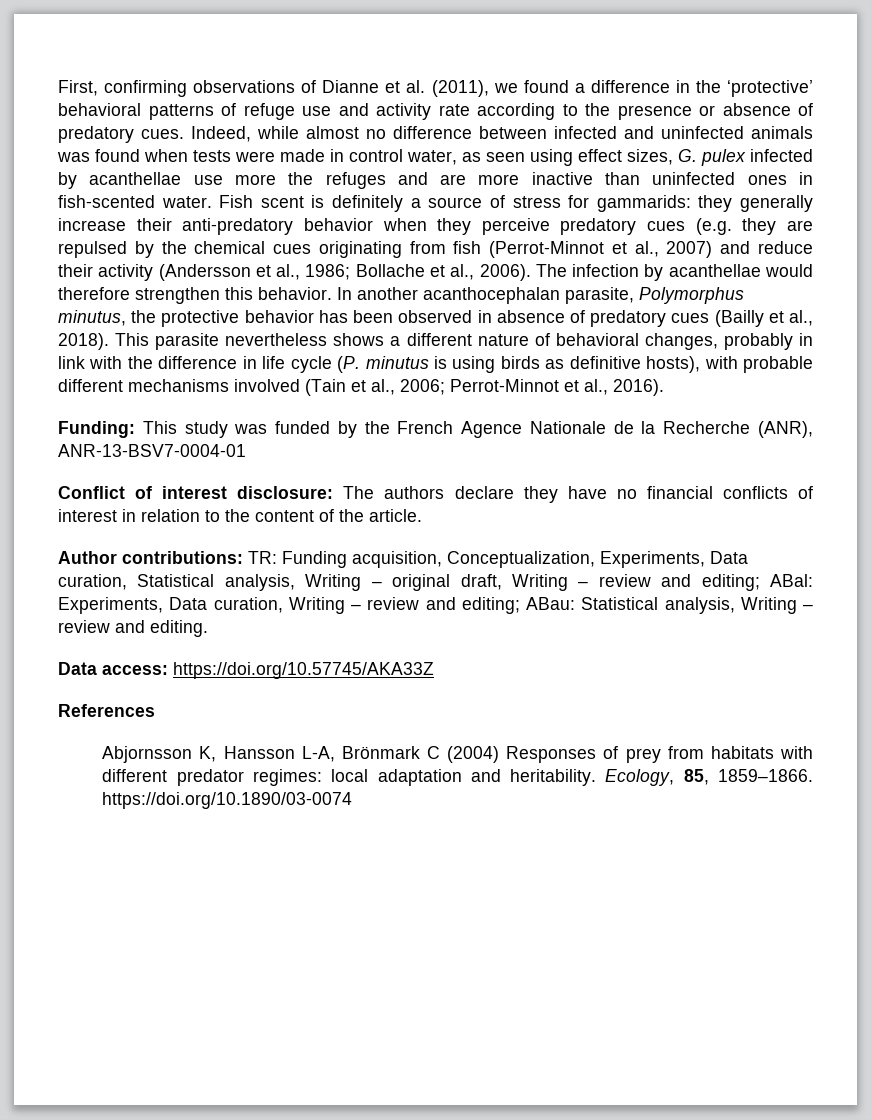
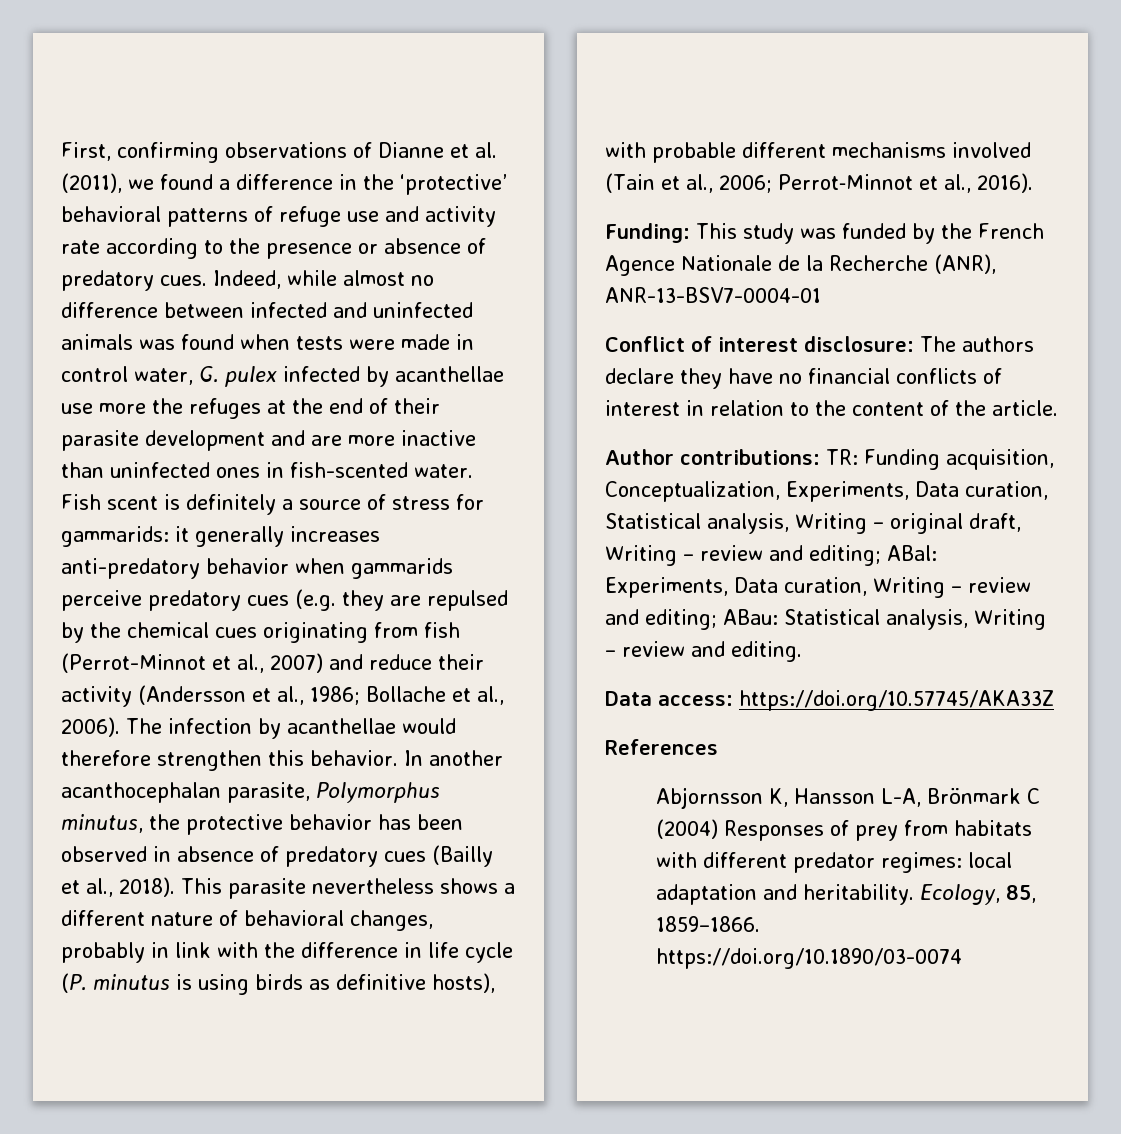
[462,149,673,166] as seen using effect sizes, -> (193, 376) none
(386, 180) none -> [267,398,440,414] [61,430,265,451] at the end of their parasite development
[698,195,814,212] [58,218,172,231] they generally increase their -> [175,526,380,547] it generally increases
[437,218,472,235] they -> [351,558,453,579] gammarids

